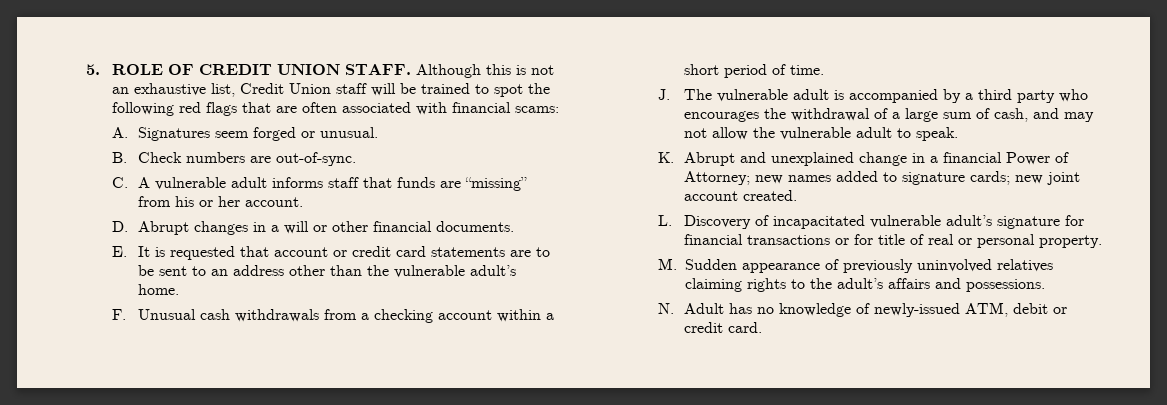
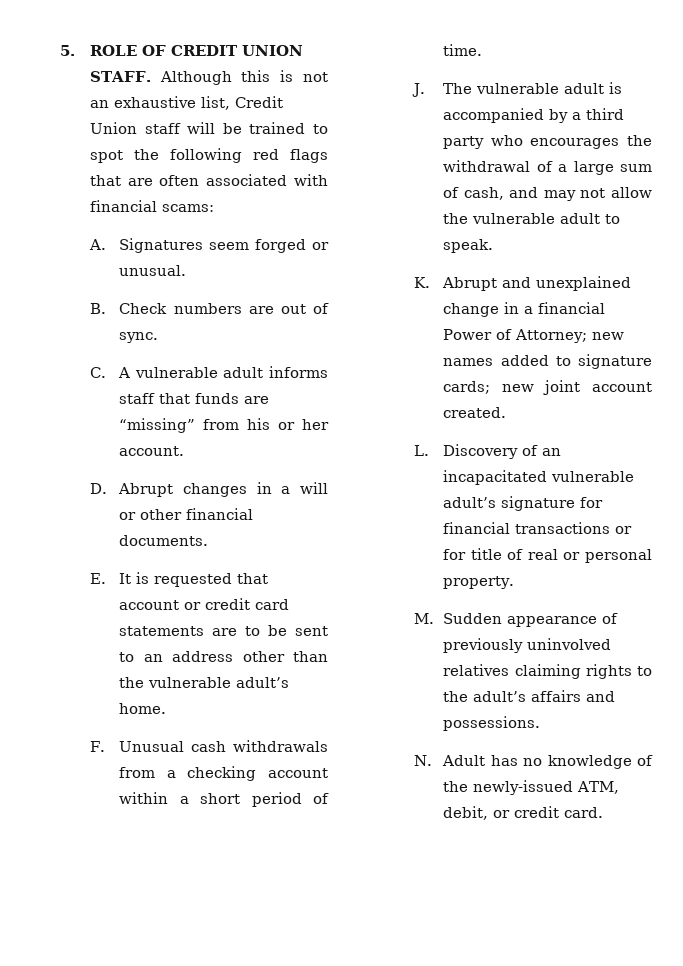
[275,152,356,166] out-of-sync. -> [280,303,329,314] [119,332,159,343] out of sync.
(769, 220) none -> [542,448,562,456] an
(870, 308) none -> [443,781,469,792] the
[1012,303,1048,314] debit -> [443,806,489,820] debit,

